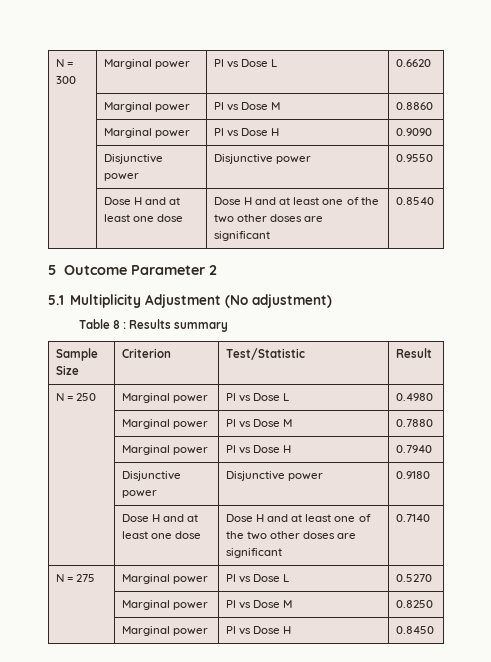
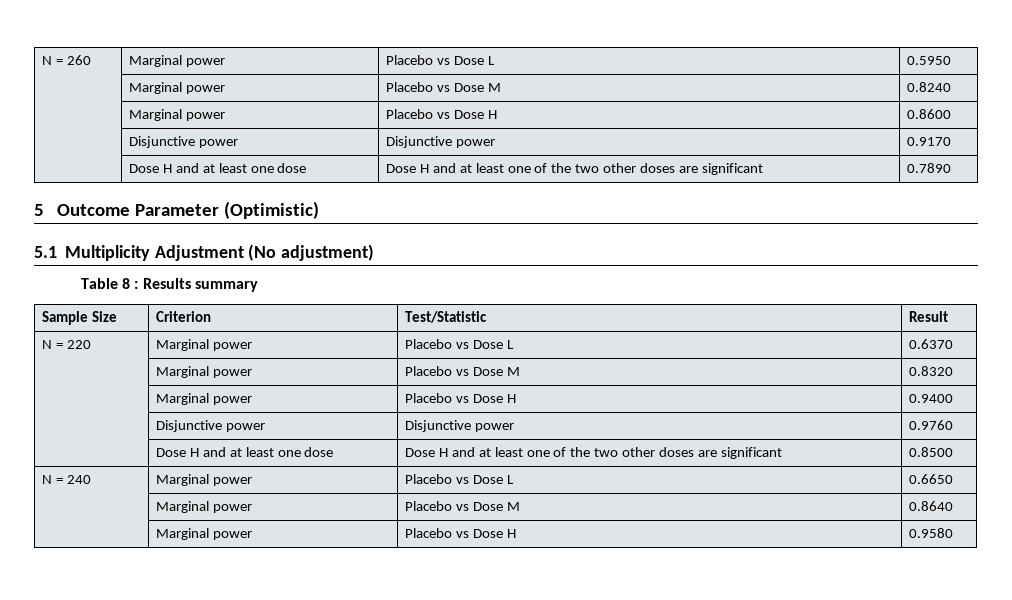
[55,59,73,67] [55,76,76,84] [103,59,190,69] [213,59,278,68] [395,59,431,67] [103,102,190,112] [213,102,281,111] [395,102,433,110] [103,128,190,138] [213,128,280,137] [395,128,432,136] [103,154,163,164] [103,173,139,181] [213,154,311,164] [395,154,433,162] N = 300 | Marginal power | Pl vs Dose L | 0.6620 // | Marginal power | Pl vs Dose M | 0.8860 // | Marginal power | Pl vs Dose H | 0.9090 // | Disjunctive power | Disjunctive power | 0.9550 -> [41,55,91,65] [128,55,225,67] [385,55,495,65] [906,56,951,65] [128,82,225,94] [385,82,501,92] [906,82,951,92] [128,109,225,121] [385,109,497,119] [906,109,951,119] [128,136,238,148] [385,136,495,148] [906,137,951,146] N = 260 | Marginal power | Placebo vs Dose L | 0.5950 // | Marginal power | Placebo vs Dose M | 0.8240 // | Marginal power | Placebo vs Dose H | 0.8600 // | Disjunctive power | Disjunctive power | 0.9170
[395,197,434,205] 0.8540 -> [906,163,951,173] 0.7890
[208,265,217,275] 2 -> [224,201,320,219] (Optimistic)
[76,393,97,401] [121,393,208,403] [225,393,290,402] [395,393,433,401] [121,419,208,429] [225,419,293,428] [395,419,433,427] [121,445,208,455] [225,445,292,454] [395,445,432,453] [121,471,181,481] [121,490,157,498] [225,471,323,481] [395,471,430,479] 250 | Marginal power | Pl vs Dose L | 0.4980 // | Marginal power | Pl vs Dose M | 0.7880 // | Marginal power | Pl vs Dose H | 0.7940 // | Disjunctive power | Disjunctive power | 0.9180 -> [66,340,91,349] [155,339,252,351] [404,339,514,349] [908,339,953,349] [155,366,252,378] [404,366,520,376] [908,366,953,376] [155,393,252,405] [404,393,516,403] [908,394,953,403] [155,420,265,432] [404,420,514,432] [908,420,953,430] 220 | Marginal power | Placebo vs Dose L | 0.6370 // | Marginal power | Placebo vs Dose M | 0.8320 // | Marginal power | Placebo vs Dose H | 0.9400 // | Disjunctive power | Disjunctive power | 0.9760
[395,514,430,522] [55,574,96,582] [121,574,208,584] [225,574,290,583] [395,574,432,582] [121,600,208,610] [225,600,293,609] [395,600,433,608] [121,626,208,636] [225,626,292,635] [395,626,434,634] 0.7140 // N = 275 | Marginal power | Pl vs Dose L | 0.5270 // | Marginal power | Pl vs Dose M | 0.8250 // | Marginal power | Pl vs Dose H | 0.8450 -> [908,447,953,457] [41,475,91,484] [155,474,252,486] [404,474,514,484] [908,474,953,484] [155,501,252,513] [404,501,520,511] [908,501,953,511] [155,528,252,540] [404,528,516,538] [908,528,953,538] 0.8500 // N = 240 | Marginal power | Placebo vs Dose L | 0.6650 // | Marginal power | Placebo vs Dose M | 0.8640 // | Marginal power | Placebo vs Dose H | 0.9580

